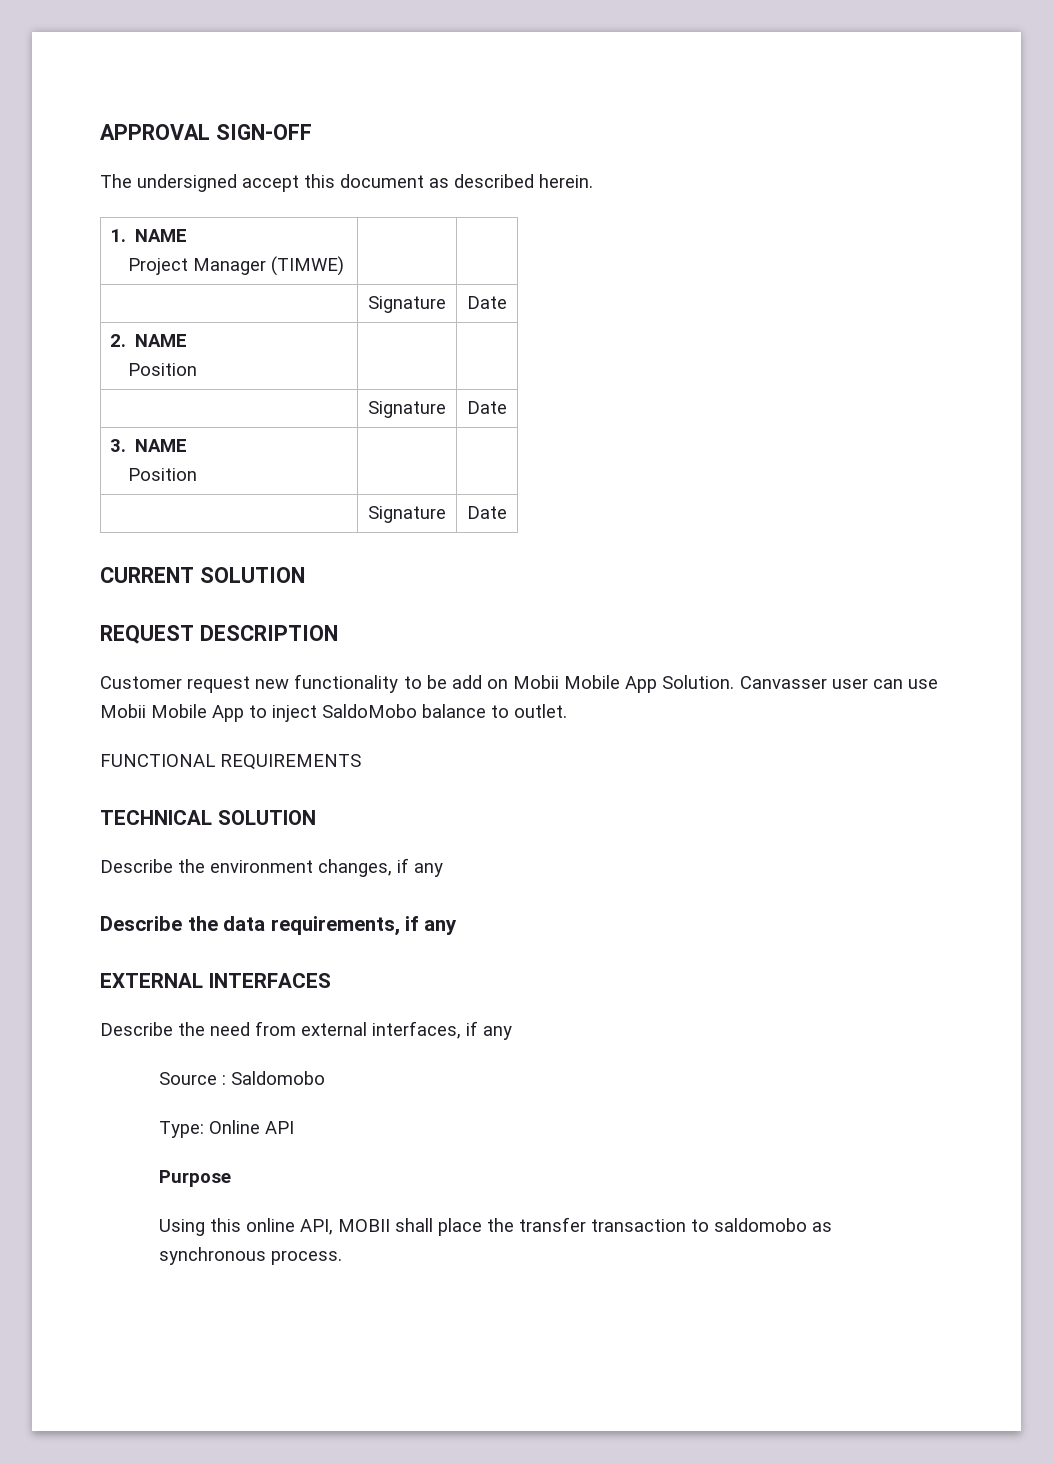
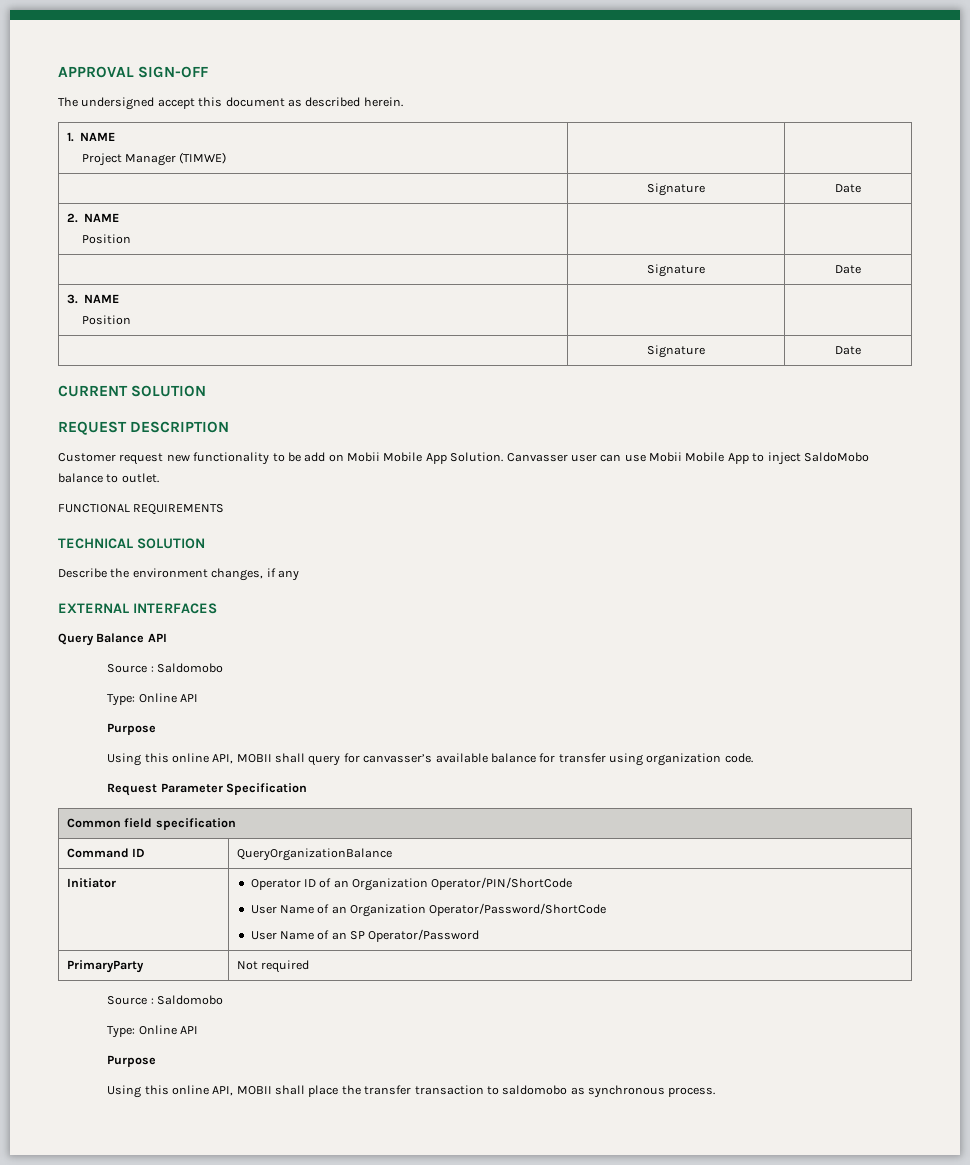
[100,916,457,936] [100,973,331,988] [100,1021,512,1040] Describe the data requirements, if any // EXTERNAL INTERFACES // Describe the need from external interfaces, if any -> [58,603,217,614] [58,633,167,646] [107,663,223,673] [107,693,198,706] [107,723,157,735] [107,753,753,766] [107,783,307,796] [66,818,236,830] [66,848,146,858] [236,848,392,861] [66,878,116,888] [250,877,573,891] [250,903,607,917] [250,929,480,942] [66,960,144,973] [236,960,310,973] EXTERNAL INTERFACES // Query Balance API // Source : Saldomobo // Type: Online API // Purpose // Using this online API, MOBII shall query for canvasser’s available balance for transfer using organization code. // Request Parameter Specification // Common field specification // Command ID | QueryOrganizationBalance // Initiator | Operator ID of an Organization Operator/PIN/ShortCode // User Name of an Organization Operator/Password/ShortCode // User Name of an SP Operator/Password // PrimaryParty | Not required

